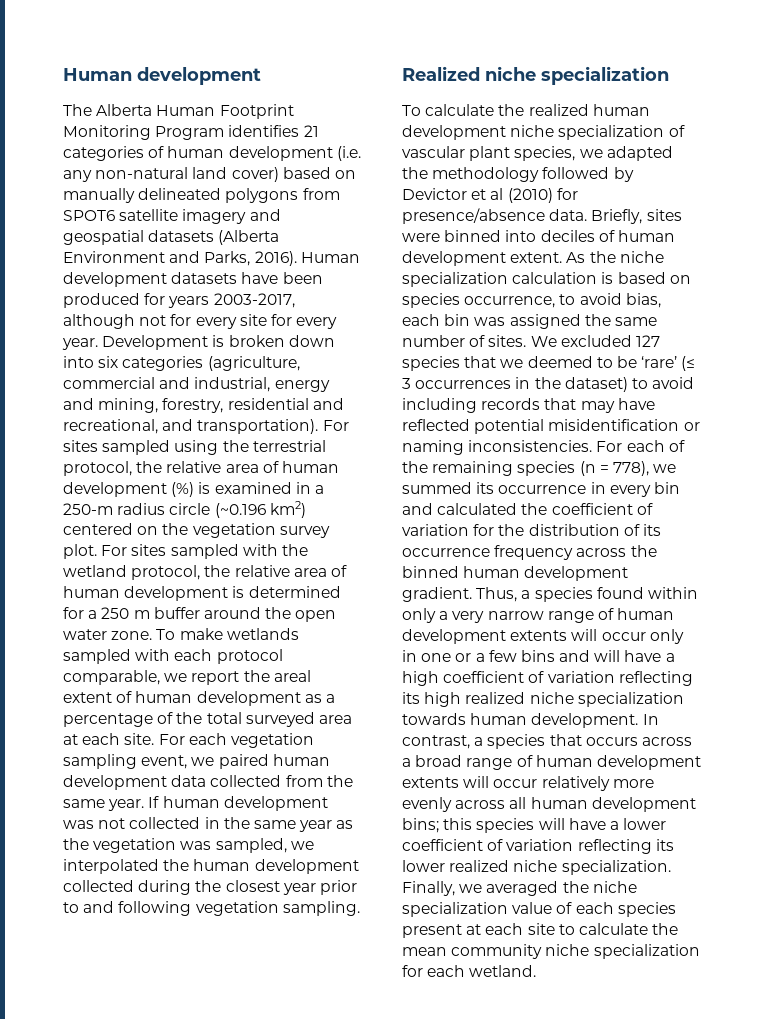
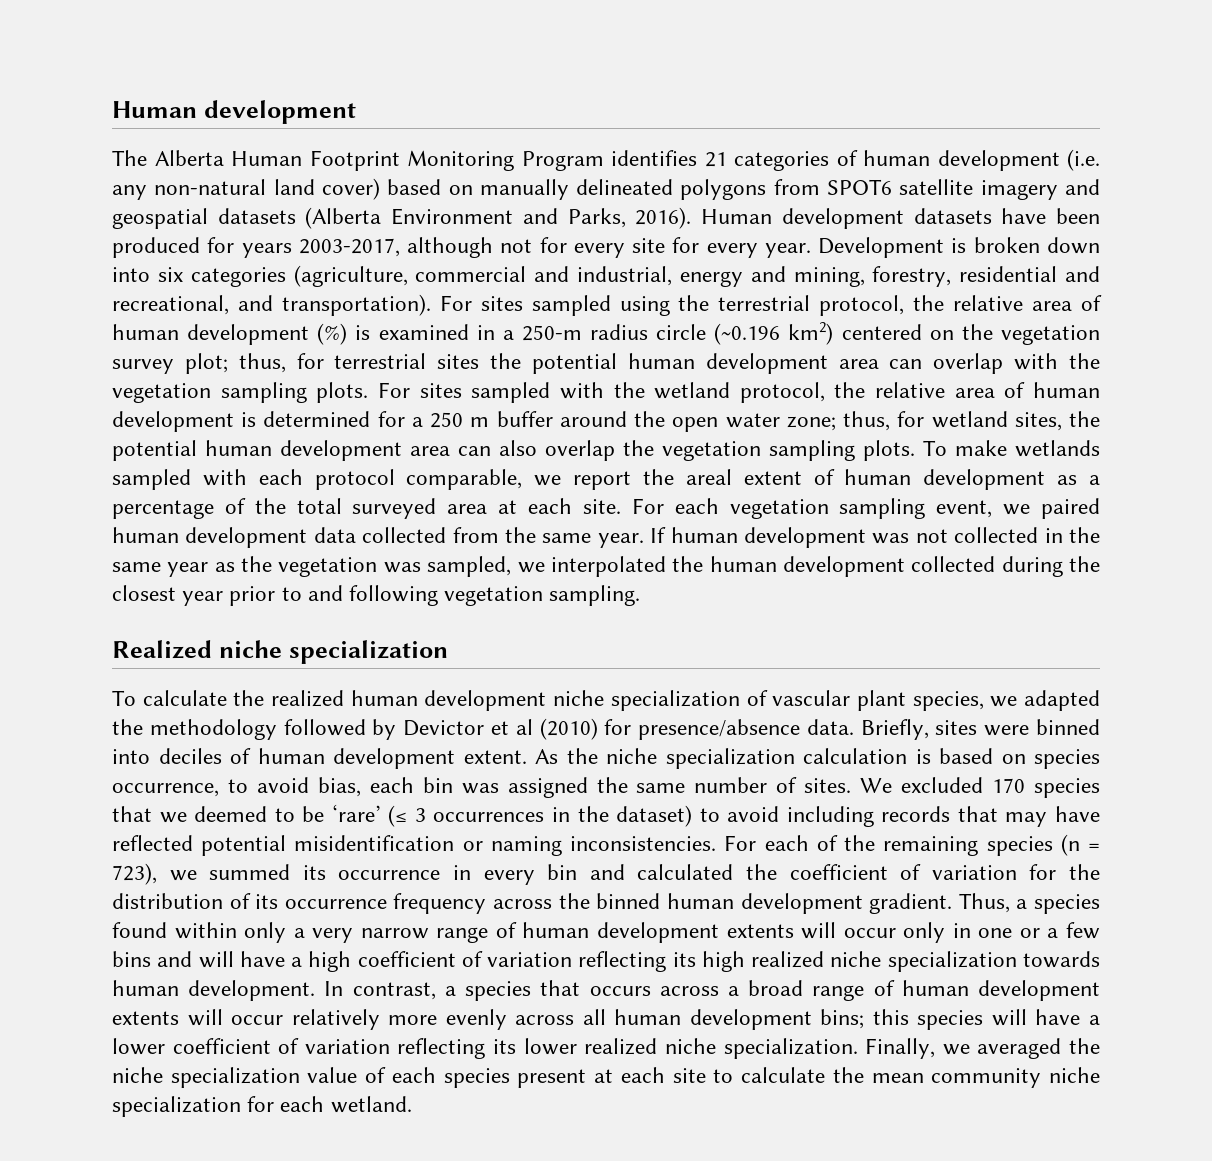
[63,544,97,559] plot. -> [184,353,1100,374] [112,382,369,403] plot; thus, for terrestrial sites the potential human development area can overlap with the vegetation sampling plots.
[111,631,153,640] zone. -> [786,411,1101,431] [112,440,915,461] zone; thus, for wetland sites, the potential human development area can also overlap the vegetation sampling plots.
[635,335,660,347] 127 -> [992,778,1026,793] 170
[612,461,649,476] 778), -> [112,863,157,885] 723),

